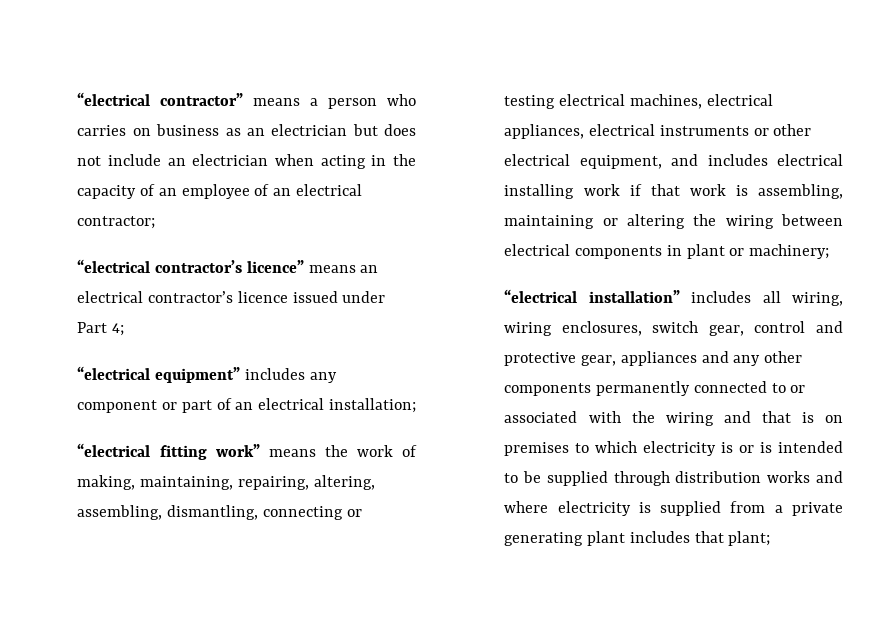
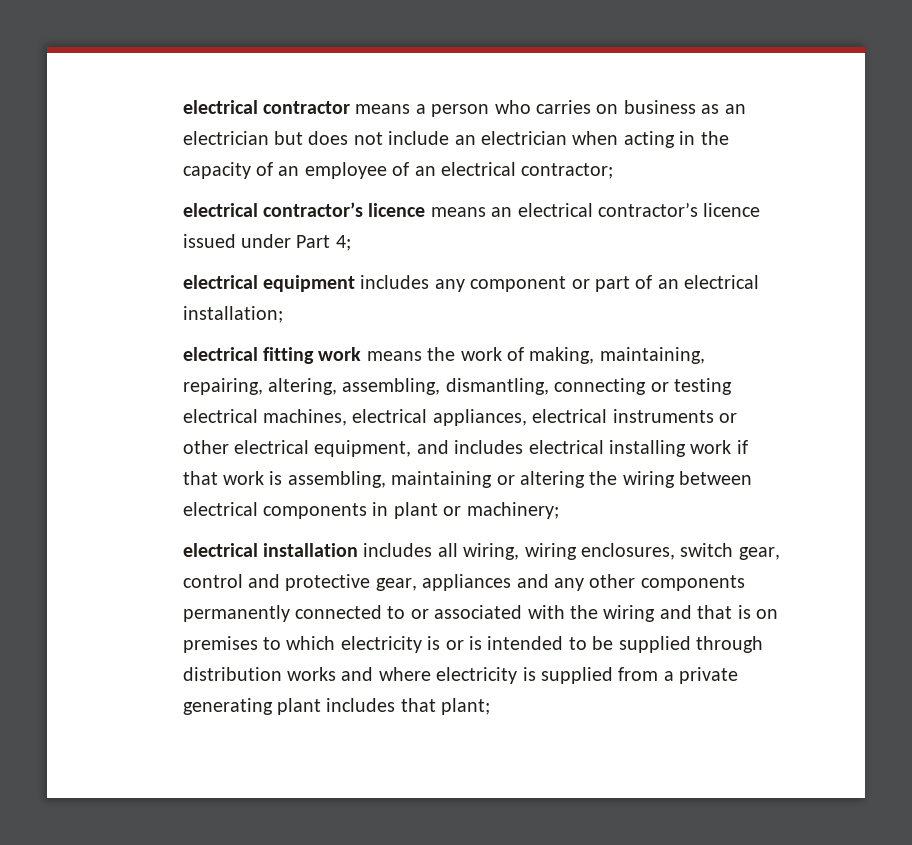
[77,92,244,106] “electrical contractor” -> [182,100,351,114] electrical contractor
[77,259,304,273] “electrical contractor’s licence” -> [182,202,426,217] electrical contractor’s licence
[77,366,241,383] “electrical equipment” -> [182,275,356,292] electrical equipment
[77,443,260,460] “electrical fitting work” -> [182,347,362,364] electrical fitting work
[504,289,680,303] “electrical installation” -> [182,543,359,557] electrical installation

